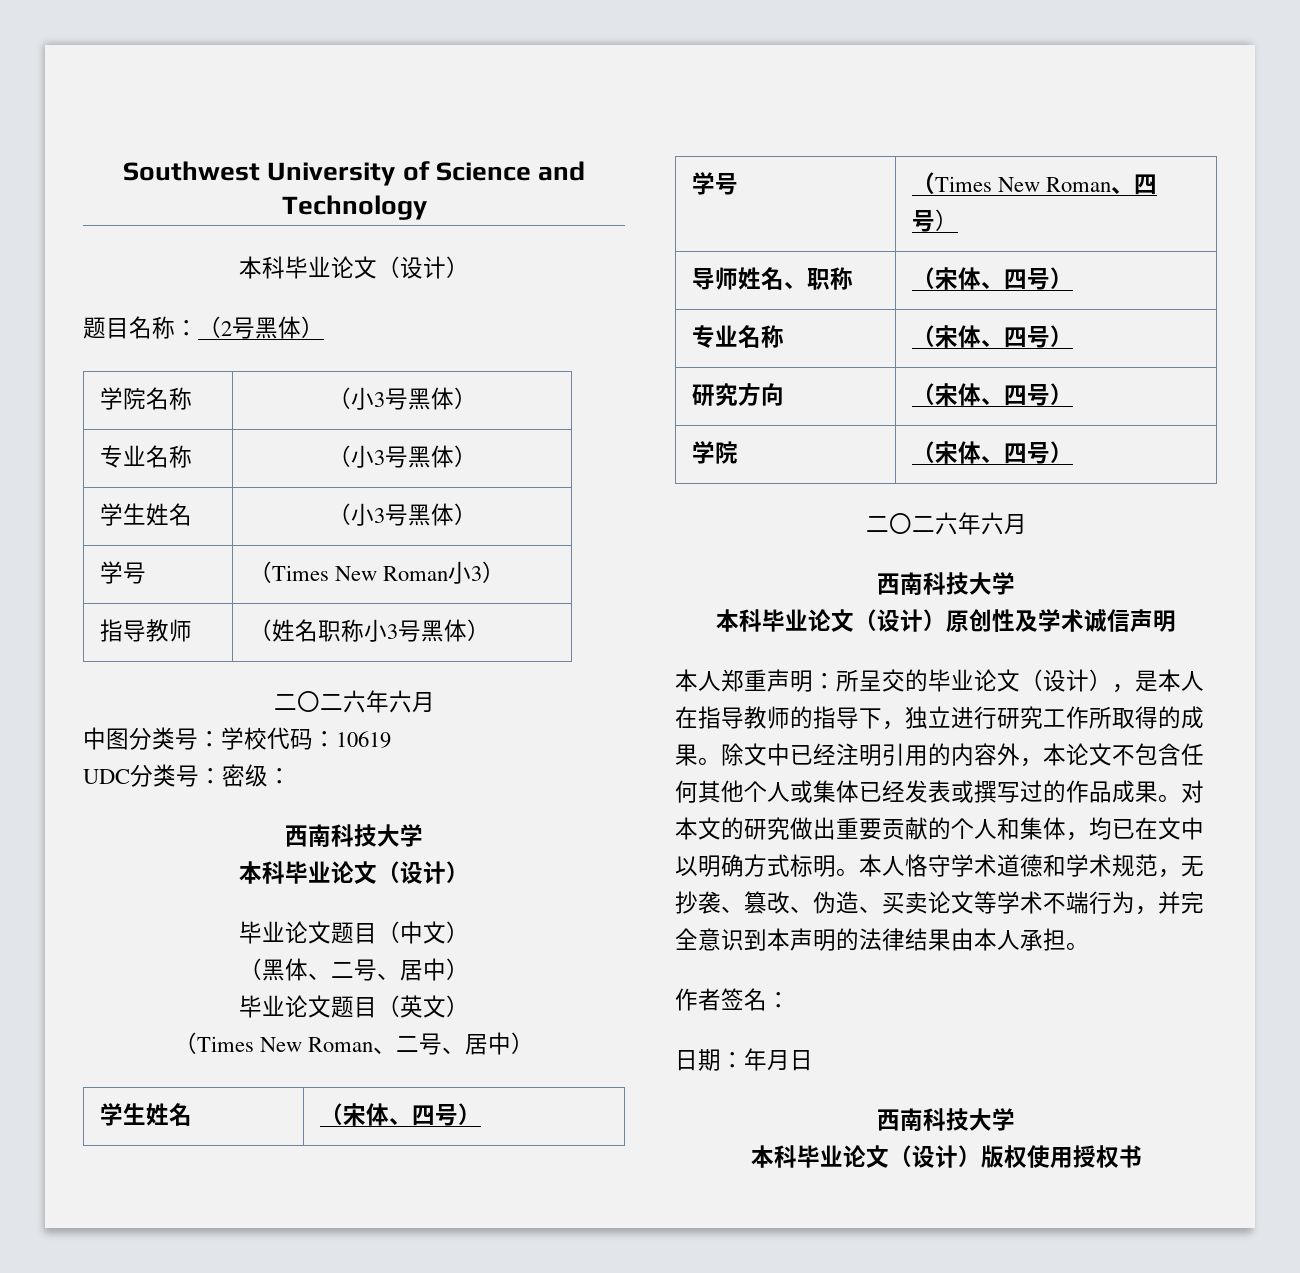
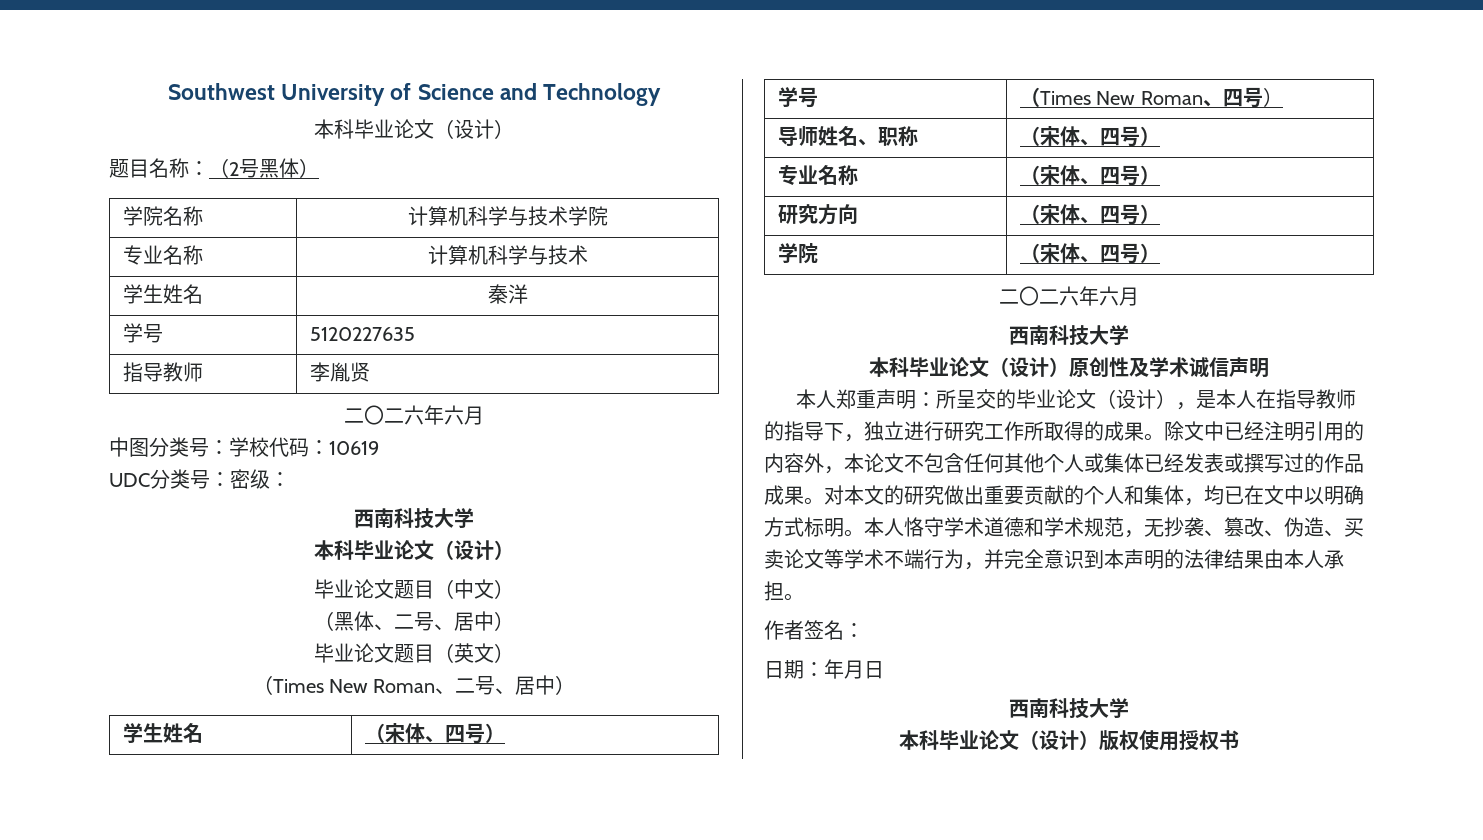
[327,387,477,410] [99,445,192,468] [327,445,477,468] [99,503,192,526] [327,503,477,526] [99,561,146,584] [248,561,505,584] [99,619,192,642] [248,619,490,642] （小3号黑体） // 专业名称 | （小3号黑体） // 学生姓名 | （小3号黑体） // 学号 | （Times New Roman小3） // 指导教师 | （姓名职称小3号黑体） -> [407,206,608,226] [122,245,203,265] [427,245,588,265] [122,284,203,304] [487,284,528,304] [122,323,163,343] [309,327,415,341] [122,362,203,382] [309,362,370,382] 计算机科学与技术学院 // 专业名称 | 计算机科学与技术 // 学生姓名 | 秦洋 // 学号 | 5120227635 // 指导教师 | 李胤贤

